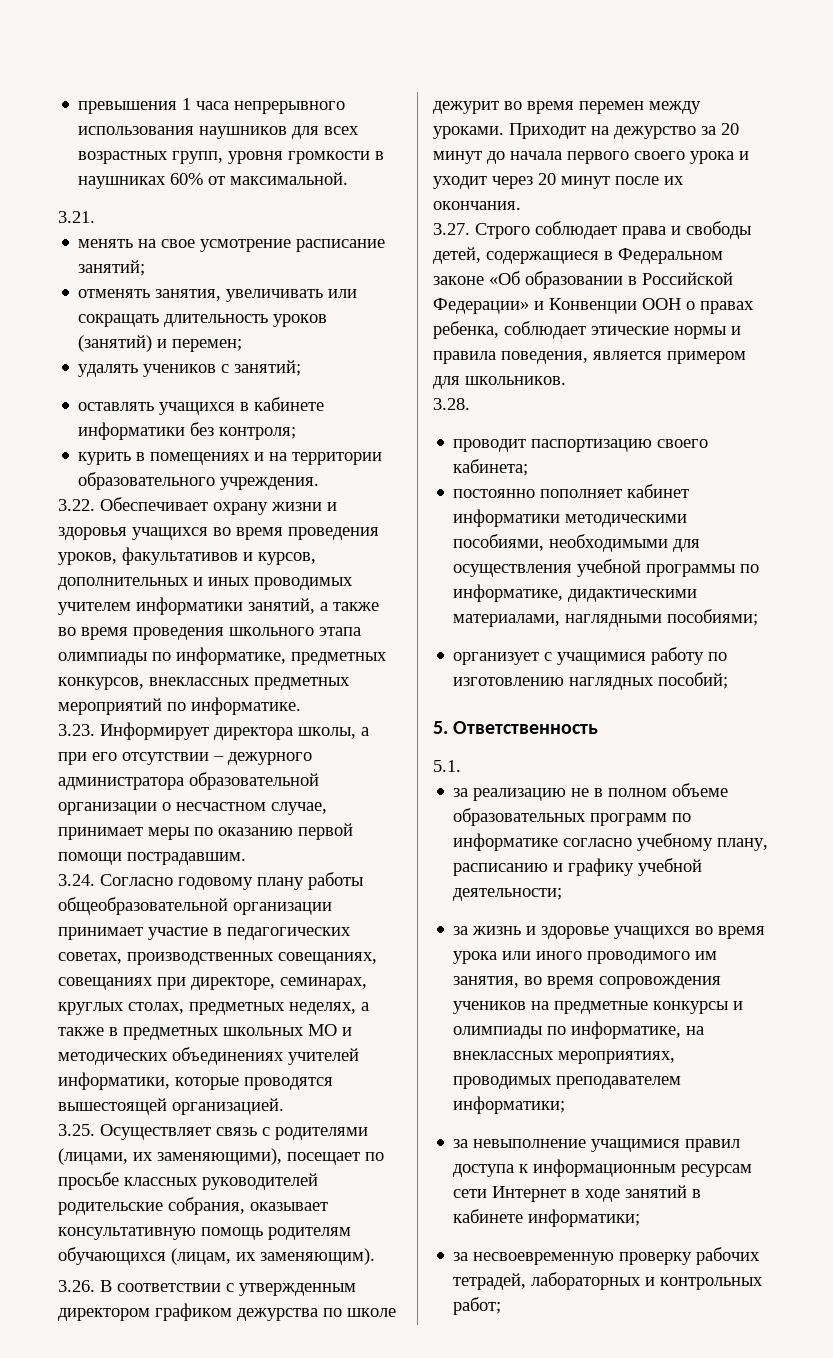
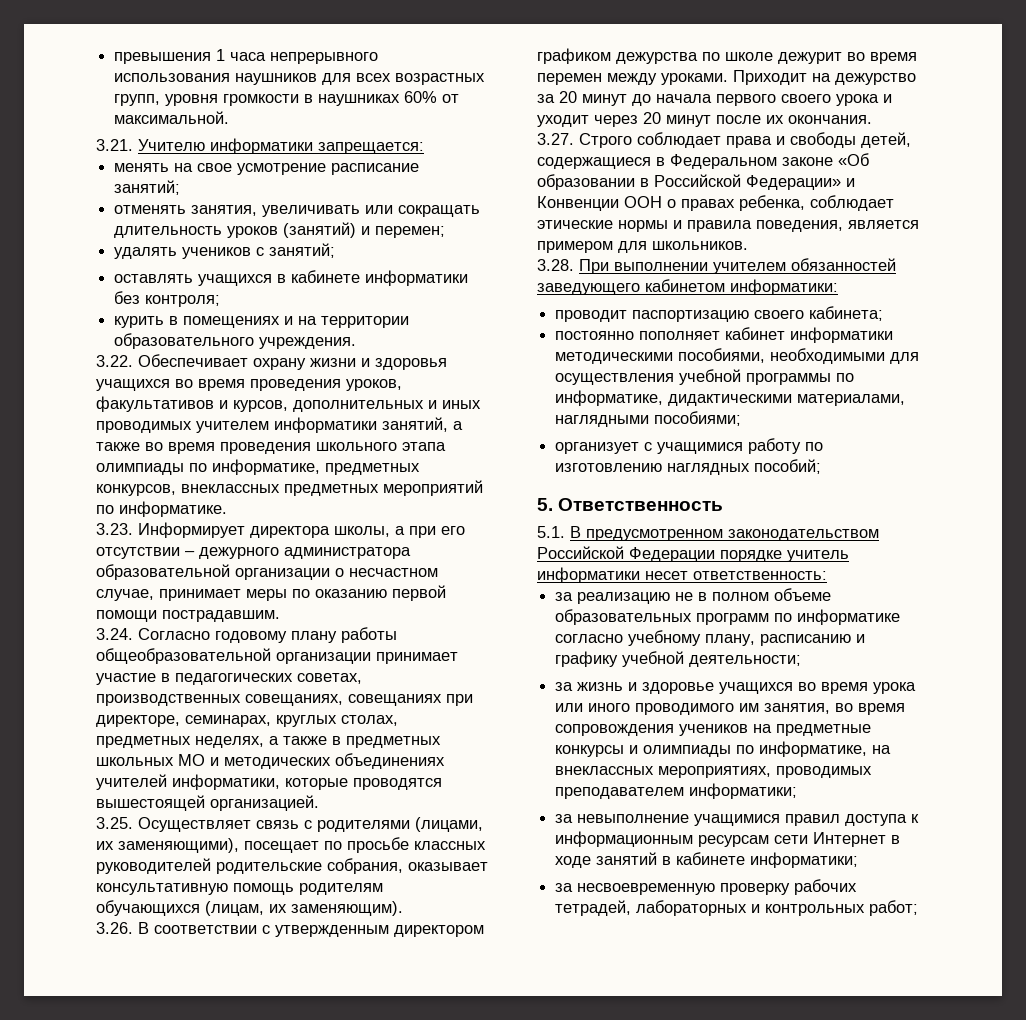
(95, 217) none -> [138,138,424,154] Учителю информатики запрещается:
(470, 404) none -> [579,258,896,274] [537,279,838,295] При выполнении учителем обязанностей заведующего кабинетом информатики:
(461, 766) none -> [570,526,879,541] [537,546,849,562] [537,567,827,583] В предусмотренном законодательством Российской Федерации порядке учитель информатики несет ответственность:

